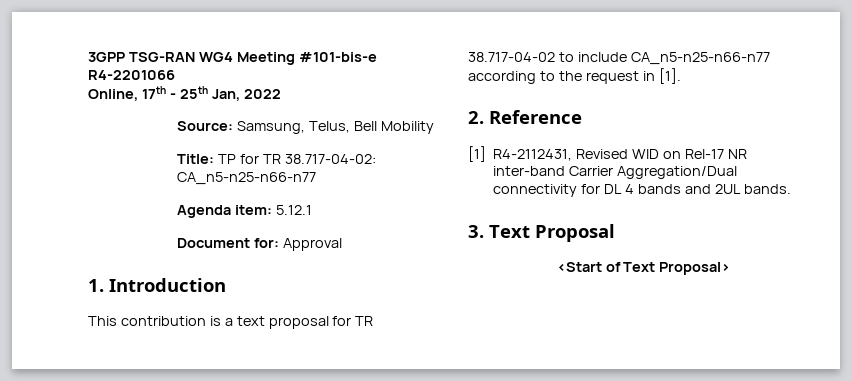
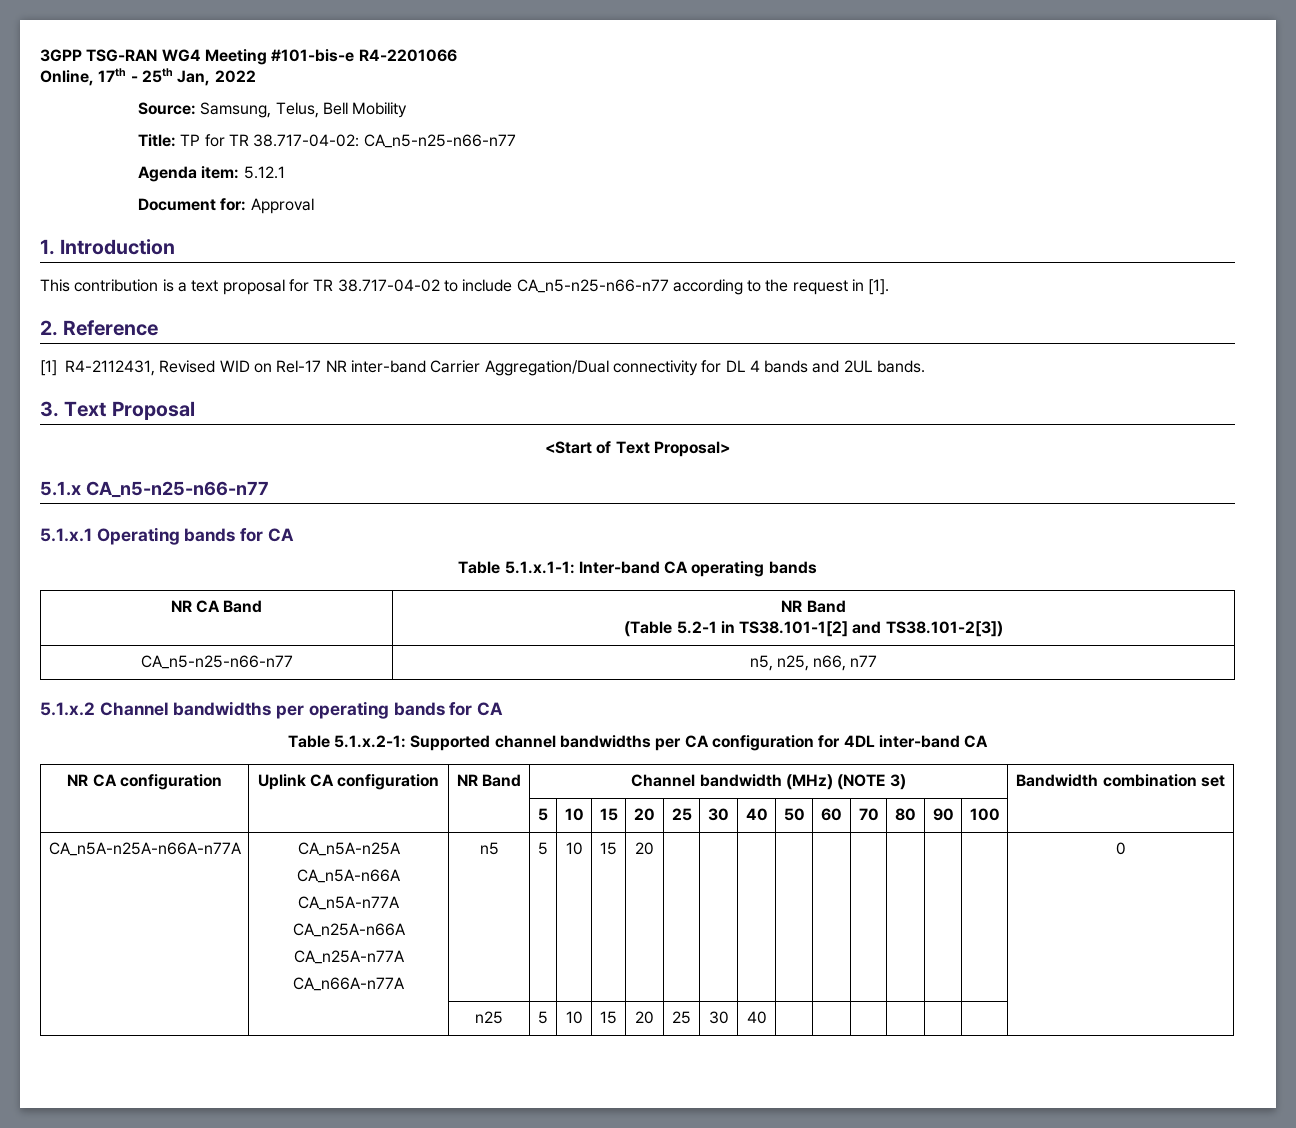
(731, 268) none -> [40,481,269,498] [40,527,294,545] [458,561,817,577] [170,600,263,613] [781,600,846,613] [624,621,1003,637] [140,655,293,669] [749,655,878,671] [40,701,504,719] [287,735,989,751] [67,774,222,790] [257,774,440,790] [456,774,522,787] [631,774,906,790] [1016,774,1225,787] [538,808,548,821] [564,808,584,821] [599,808,618,821] [634,808,655,821] [671,808,692,821] [708,808,729,821] [745,808,768,821] [783,808,805,821] [821,808,842,821] [858,808,879,821] [895,808,916,821] [932,808,954,821] [969,808,1000,821] [48,842,242,856] [297,842,401,856] [297,869,401,883] [298,896,400,910] [292,923,406,937] [293,950,405,964] [293,977,405,991] [479,842,499,855] [538,842,548,855] [565,842,583,855] [600,842,617,855] [635,842,654,855] [1115,842,1126,855] [475,1011,503,1024] [538,1011,548,1024] [565,1011,583,1024] [600,1011,617,1024] [635,1011,654,1024] [672,1011,691,1024] [708,1011,729,1024] [746,1011,767,1024] // 5.1.x CA_n5-n25-n66-n77 // 5.1.x.1 Operating bands for CA // Table 5.1.x.1-1: Inter-band CA operating bands // NR CA Band | NR Band // (Table 5.2-1 in TS38.101-1[2] and TS38.101-2[3]) // CA_n5-n25-n66-n77 | n5, n25, n66, n77 // 5.1.x.2 Channel bandwidths per operating bands for CA // Table 5.1.x.2-1: Supported channel bandwidths per CA configuration for 4DL inter-band CA // NR CA configuration | Uplink CA configuration | NR Band | Channel bandwidth (MHz) (NOTE 3) | Bandwidth combination set // | | | 5 | 10 | 15 | 20 | 25 | 30 | 40 | 50 | 60 | 70 | 80 | 90 | 100 | // CA_n5A-n25A-n66A-n77A | CA_n5A-n25A // CA_n5A-n66A // CA_n5A-n77A // CA_n25A-n66A // CA_n25A-n77A // CA_n66A-n77A | n5 | 5 | 10 | 15 | 20 | | | | | | | | | | 0 // | | n25 | 5 | 10 | 15 | 20 | 25 | 30 | 40 | | | | | | |

